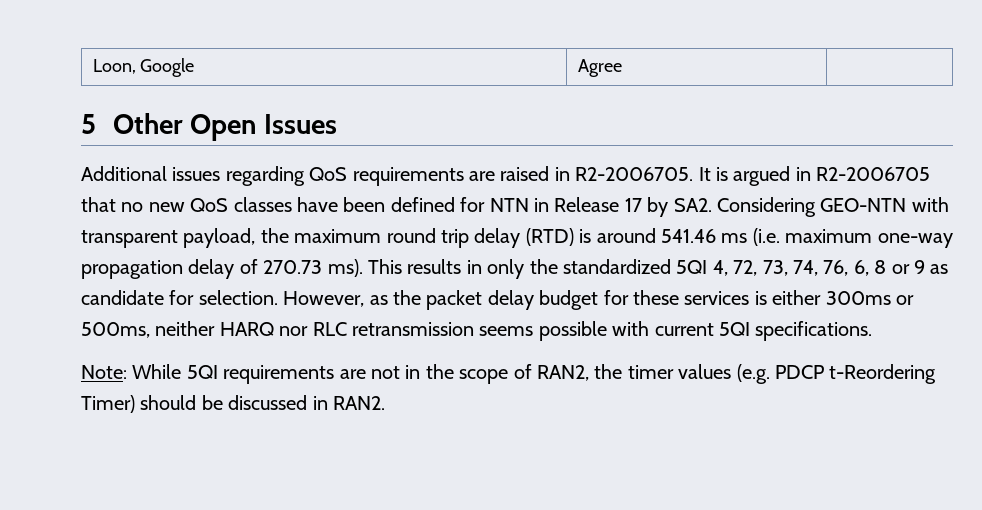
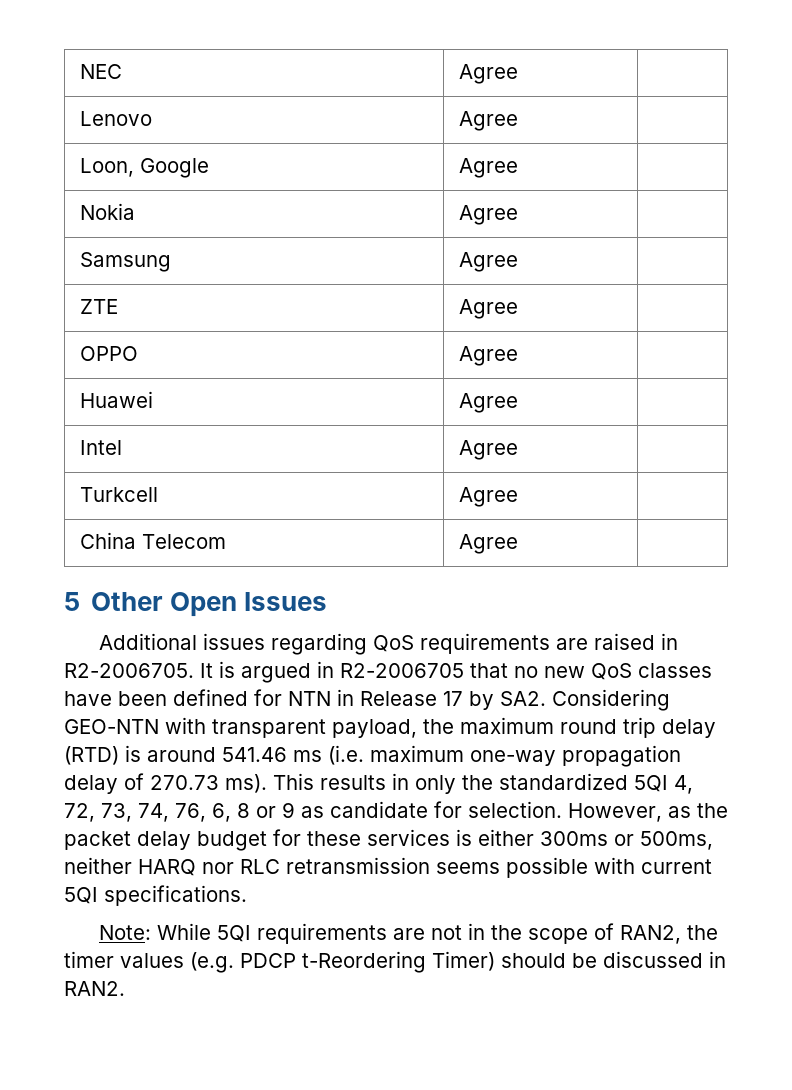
(92, 66) none -> [80,64,123,79] [459,64,519,84] [80,111,153,126] [459,111,519,131] NEC | Agree | // Lenovo | Agree | //
(622, 68) none -> [80,203,136,220] [459,205,519,225] [80,252,172,272] [459,252,519,272] [80,299,119,314] [459,299,519,319] [80,346,139,361] [459,346,519,366] [80,391,154,408] [459,393,519,413] [80,440,123,455] [459,440,519,460] [80,487,159,502] [459,487,519,507] [80,532,227,549] [459,534,519,554] // Nokia | Agree | // Samsung | Agree | // ZTE | Agree | // OPPO | Agree | // Huawei | Agree | // Intel | Agree | // Turkcell | Agree | // China Telecom | Agree |

